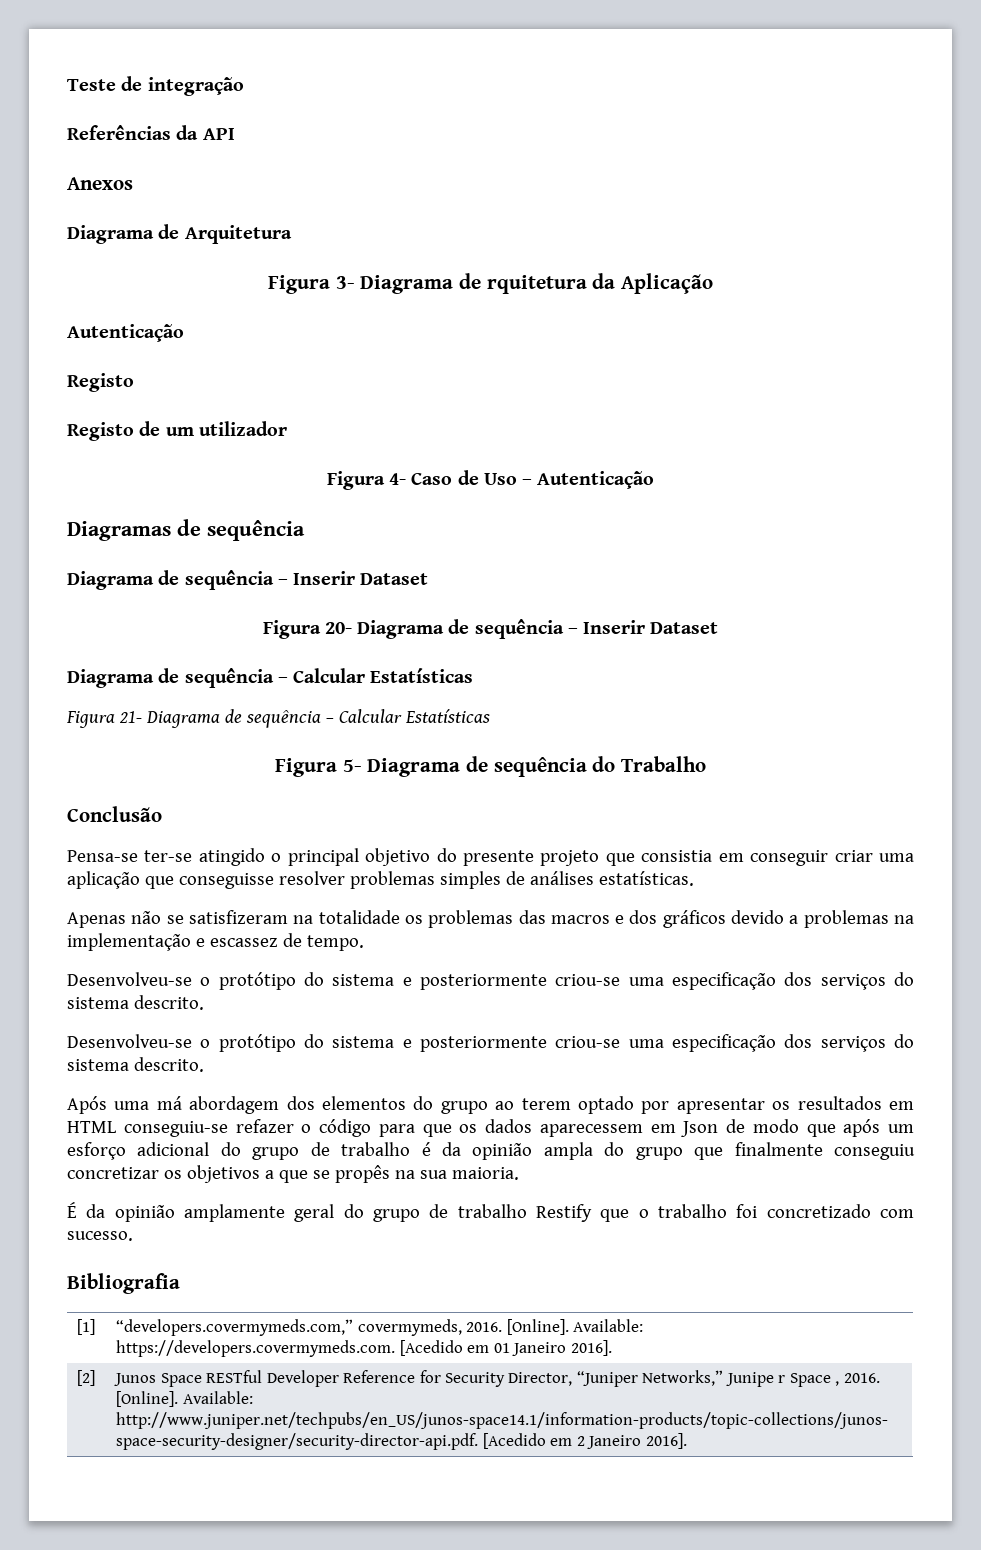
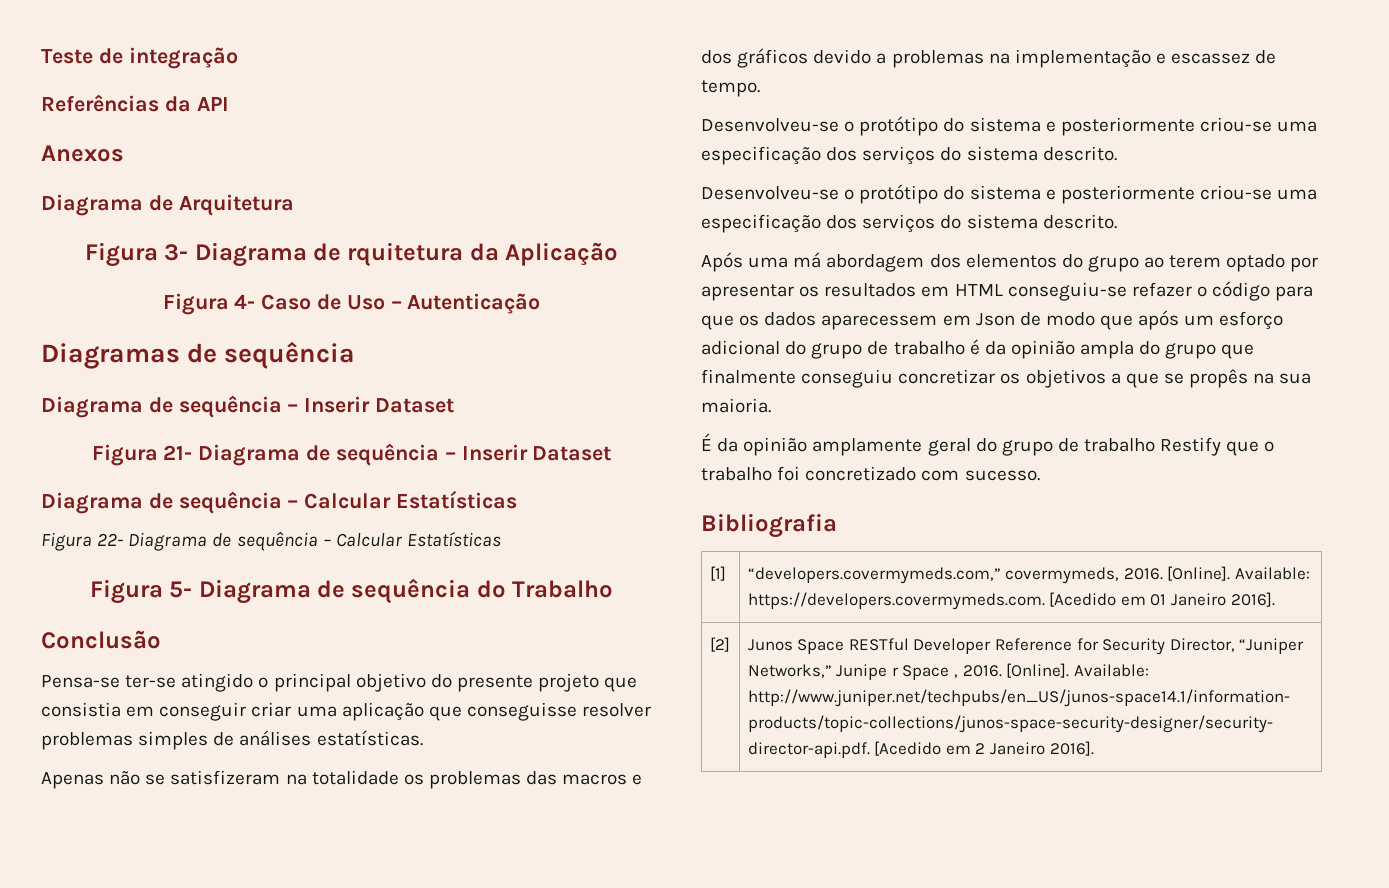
[67,324,184,342] [67,373,134,392] [67,421,287,441] // Autenticação // Registo // Registo de um utilizador -> (619, 254) none
[324,622,352,634] 20- -> [163,445,193,460] 21-
[118,711,142,723] 21- -> [97,533,124,546] 22-

